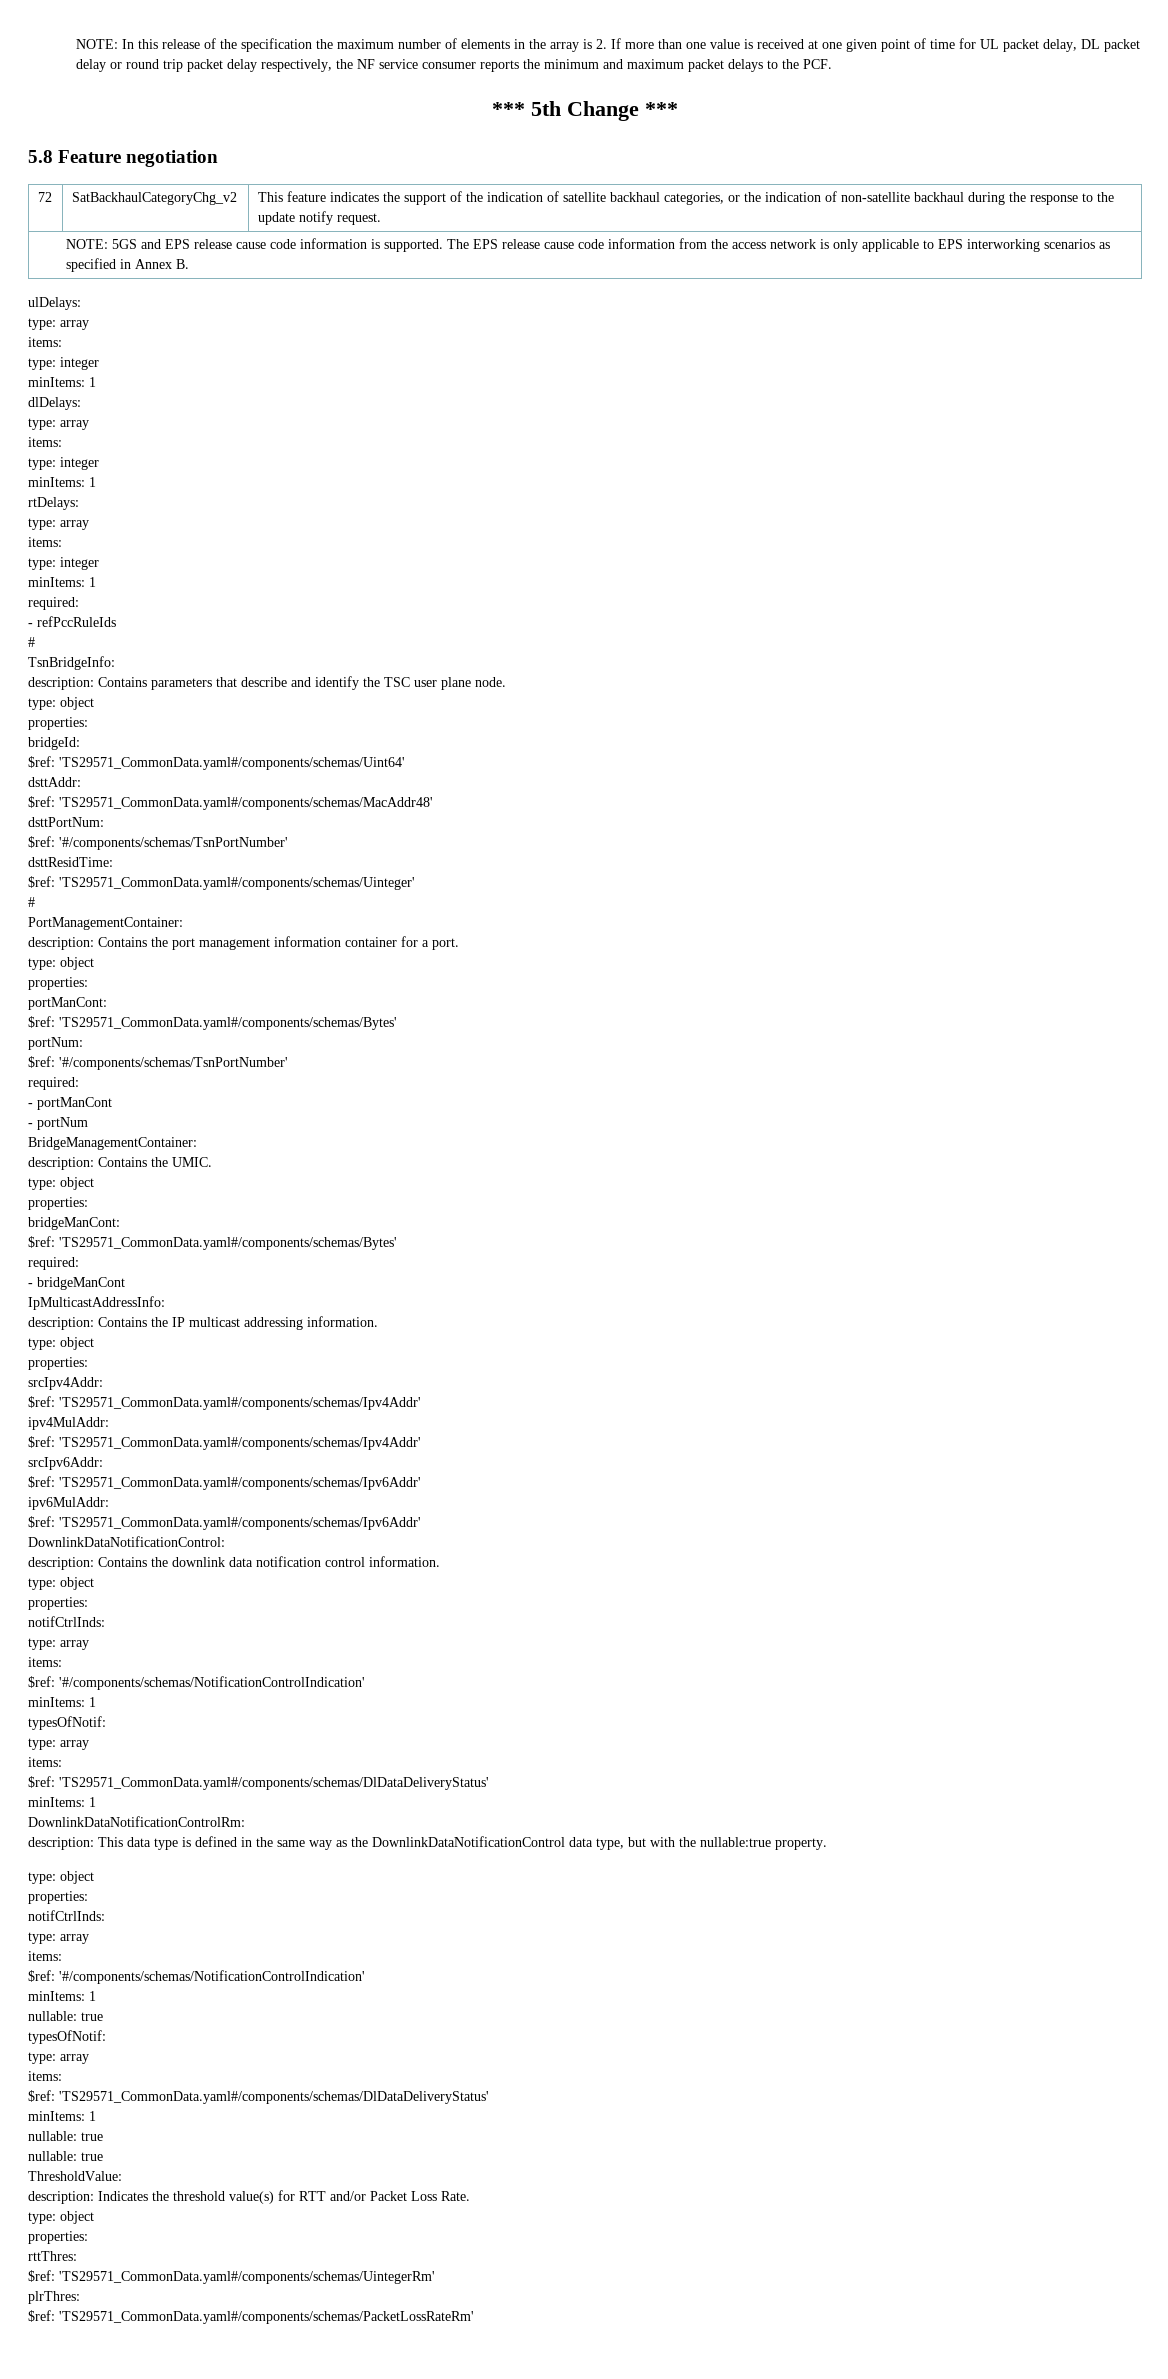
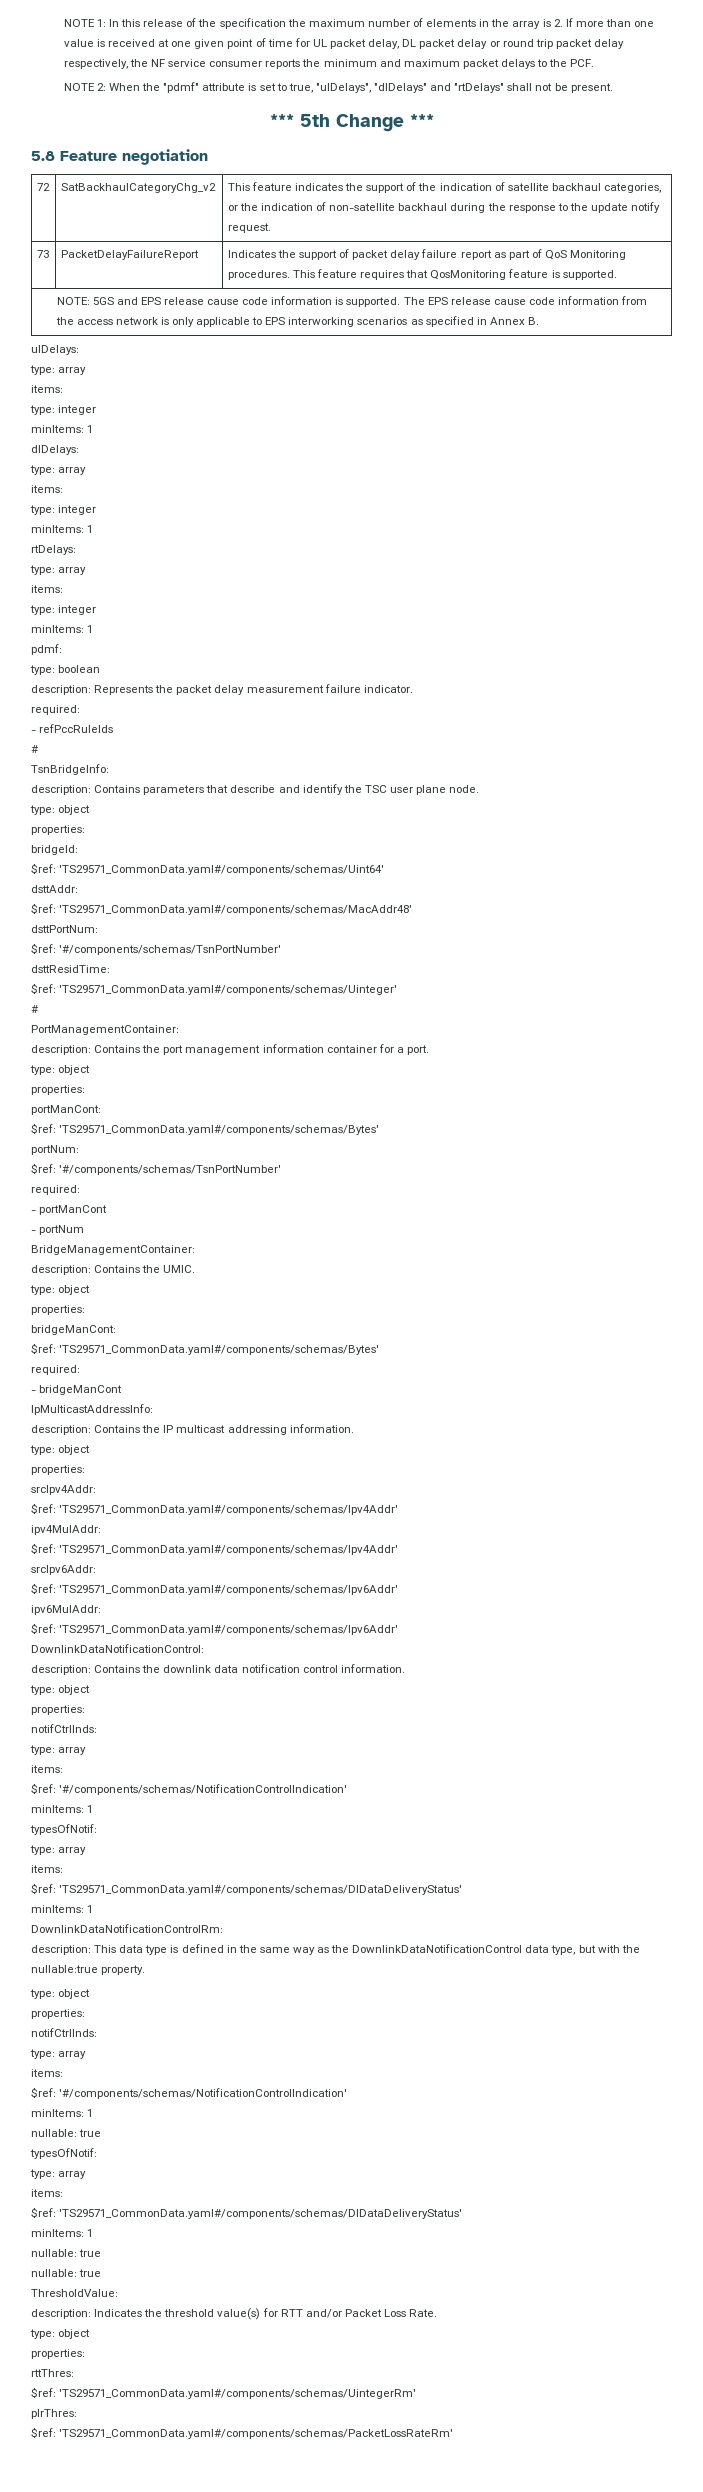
[75,39,118,49] NOTE: -> [63,19,106,27] NOTE 1:
(832, 64) none -> [63,82,613,93] // NOTE 2: When the "pdmf" attribute is set to true, "ulDelays", "dlDelays" and "rtDelays" shall not be present.
(381, 219) none -> [36,250,49,258] [60,250,199,260] [227,249,627,260] [227,269,617,280] // 73 | PacketDelayFailureReport | Indicates the support of packet delay failure report as part of QoS Monitoring procedures. This feature requires that QosMonitoring feature is supported.
(96, 582) none -> [31,644,62,655] [30,665,101,675] [31,684,413,695] // pdmf: // type: boolean // description: Represents the packet delay measurement failure indicator.

